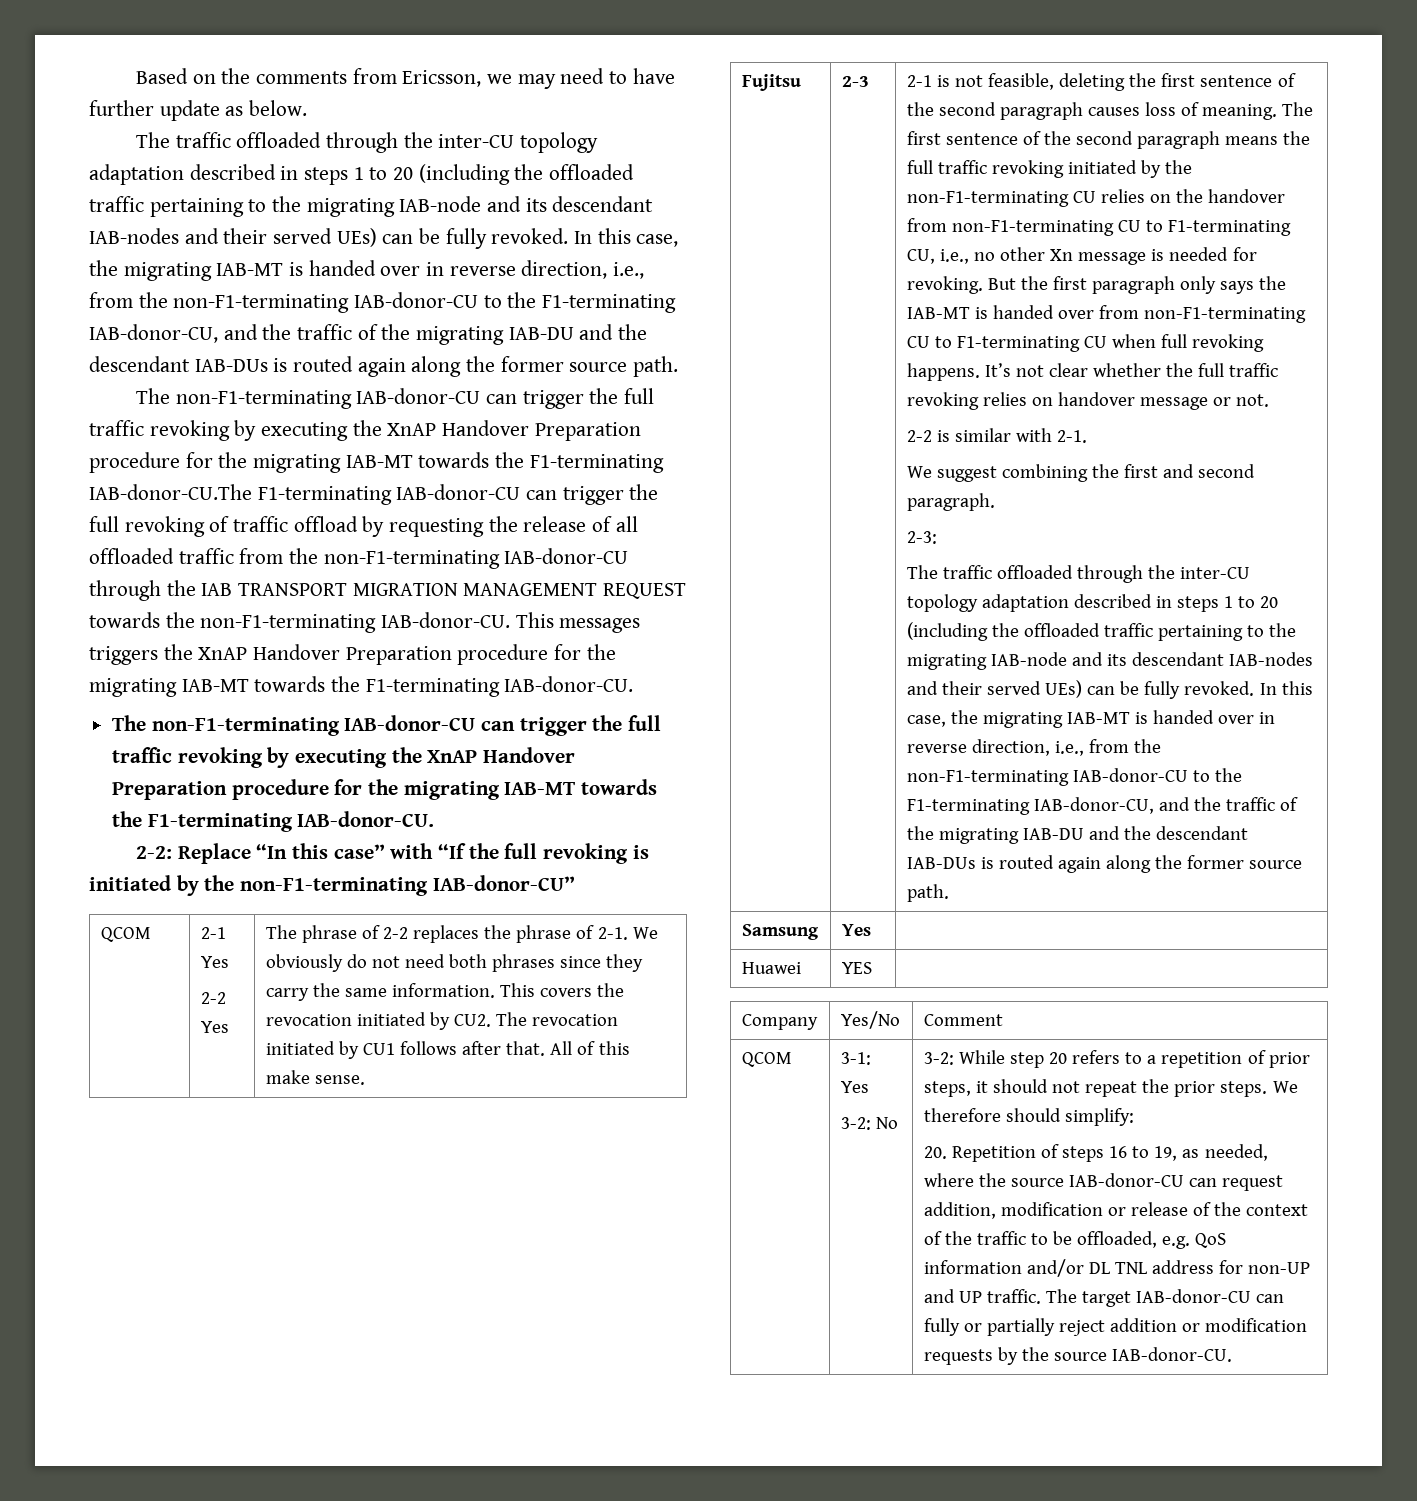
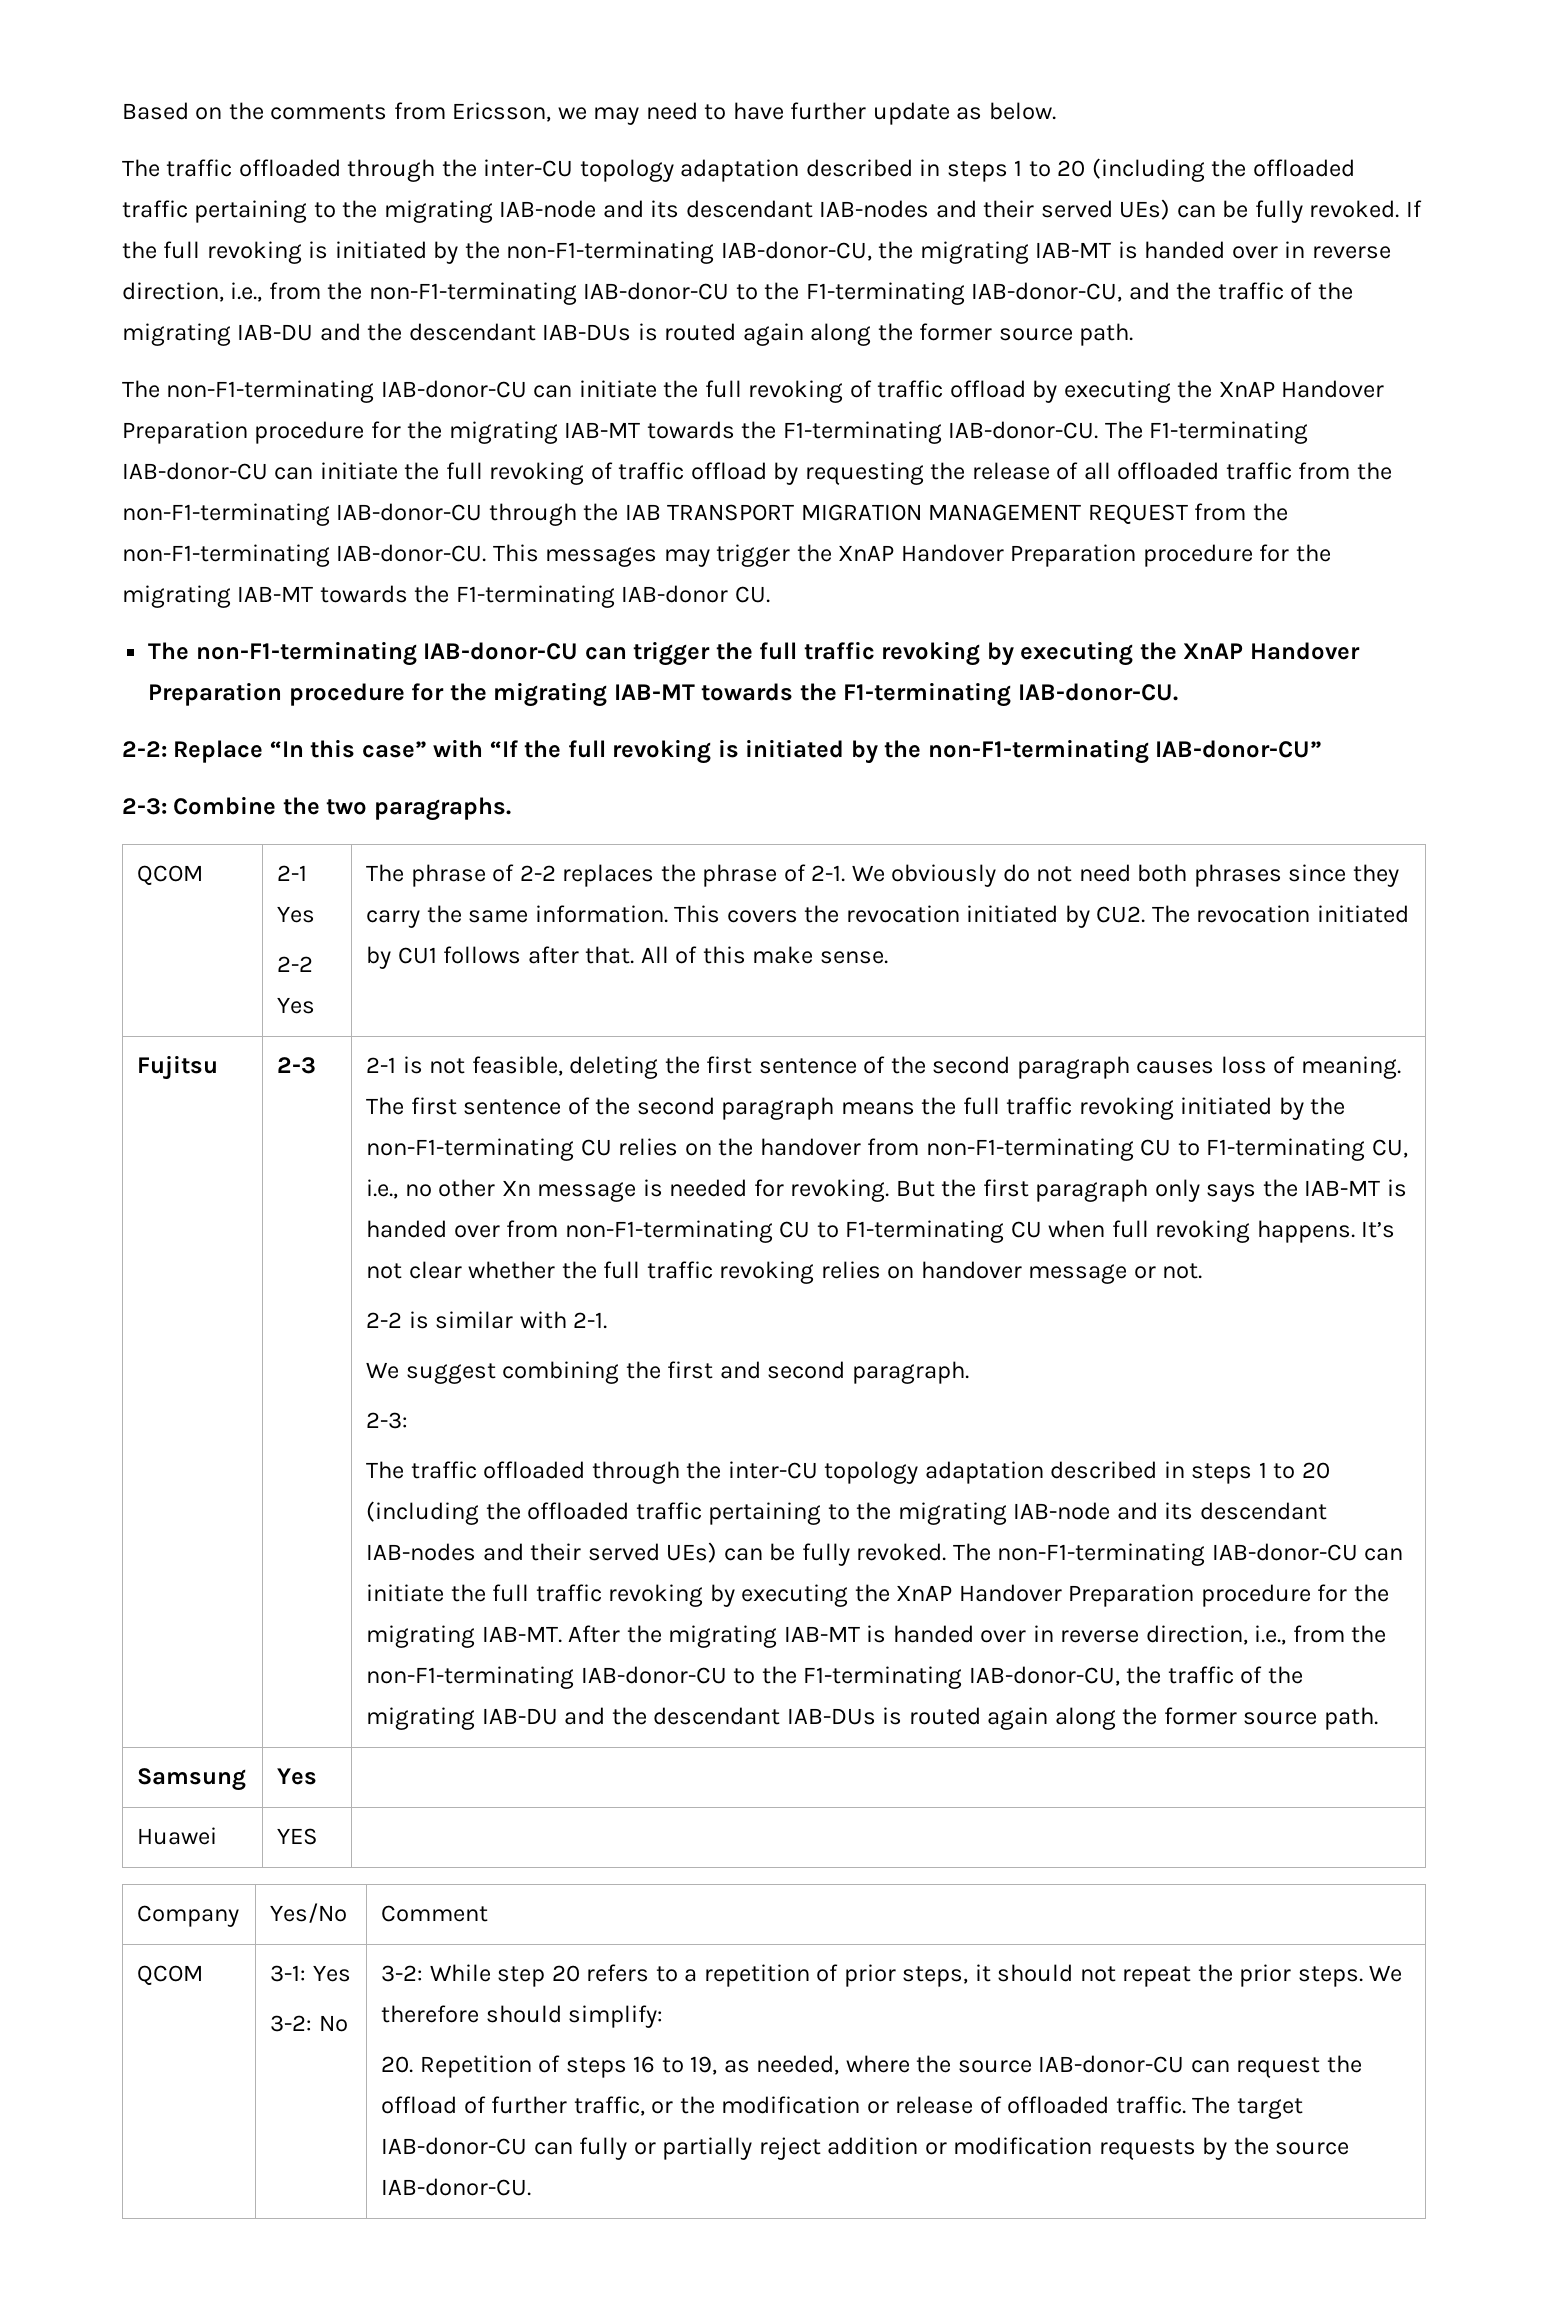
[574,228,679,247] In this case, -> [1405,200,1422,217] [122,241,872,264] If the full revoking is initiated by the non-F1-terminating IAB-donor-CU,
[522,388,654,409] [89,420,230,441] trigger the full traffic revoking -> [578,380,1026,403] initiate the full revoking of traffic offload
[89,484,252,500] IAB-donor-CU.The -> [948,421,1143,439] IAB-donor-CU. The
[562,486,624,505] trigger -> [319,462,398,480] initiate
[89,612,160,628] towards -> [1194,503,1247,521] from
[89,646,158,665] triggers -> [663,544,791,567] may trigger
[504,676,634,692] IAB-donor-CU. -> [621,585,770,603] IAB-donor CU.
(575, 883) none -> [122,796,511,821] // 2-3: Combine the two paragraphs.
[1259,681,1313,695] [906,715,946,727] In this case, -> [952,1543,1404,1566] [366,1584,1389,1607] [366,1625,621,1648] The non-F1-terminating IAB-donor-CU can initiate the full traffic revoking by executing the XnAP Handover Preparation procedure for the migrating IAB-MT. After
[1158,797,1190,811] and -> (1120, 1676) none
[923,1202,1309,1219] [923,1231,1227,1249] [923,1259,1311,1277] [923,1289,982,1303] addition, modification or release of the context of the traffic to be offloaded, e.g. QoS information and/or DL TNL address for non-UP and UP -> [1326,2055,1362,2073] [381,2096,1110,2116] the offload of further traffic, or the modification or release of offloaded

